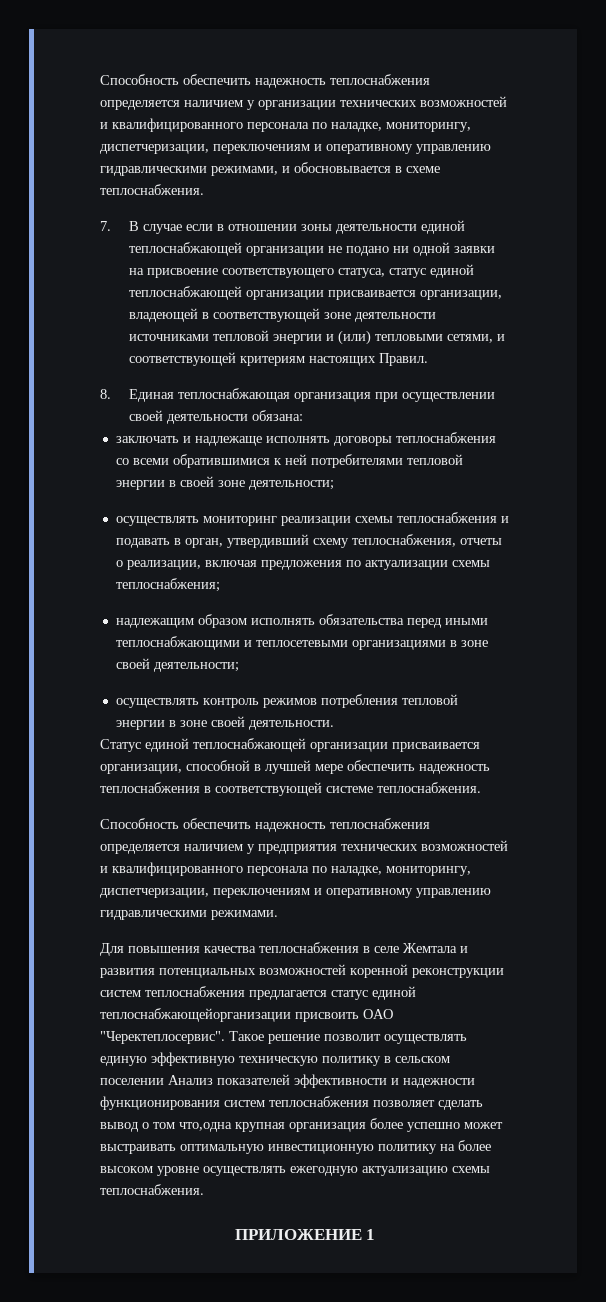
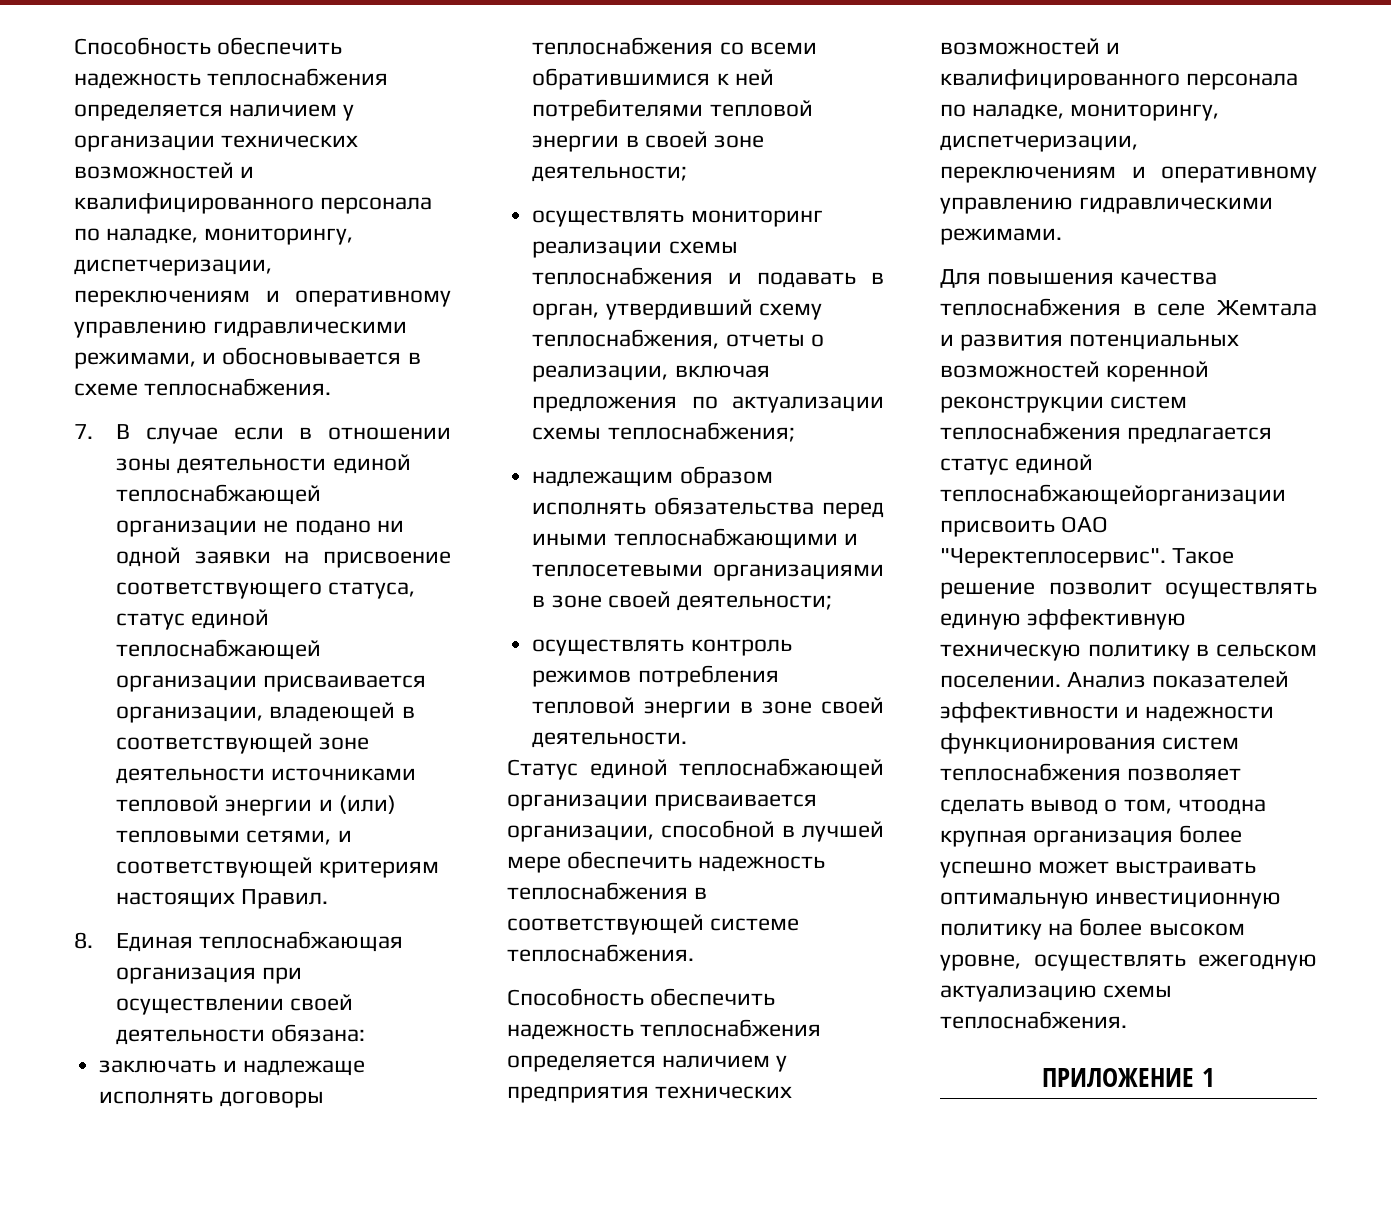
[100,1078,164,1085] поселении -> [940,675,1061,688] поселении.
[153,1122,232,1132] том что,одна -> [1123,799,1266,815] том, чтоодна
[157,1166,199,1176] уровне -> [940,954,1021,971] уровне,

